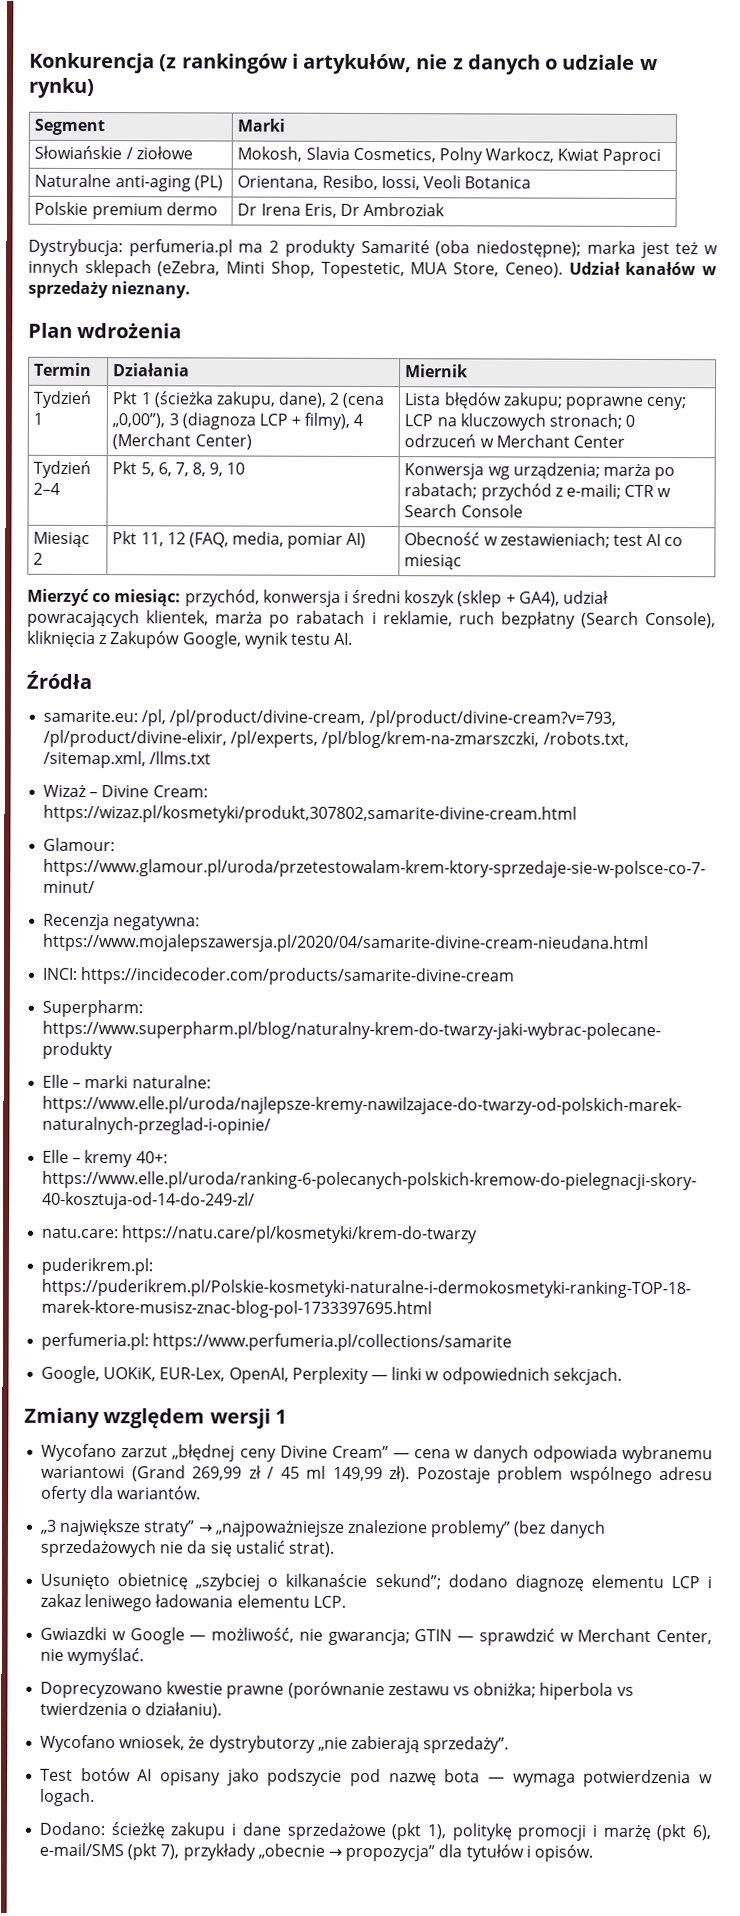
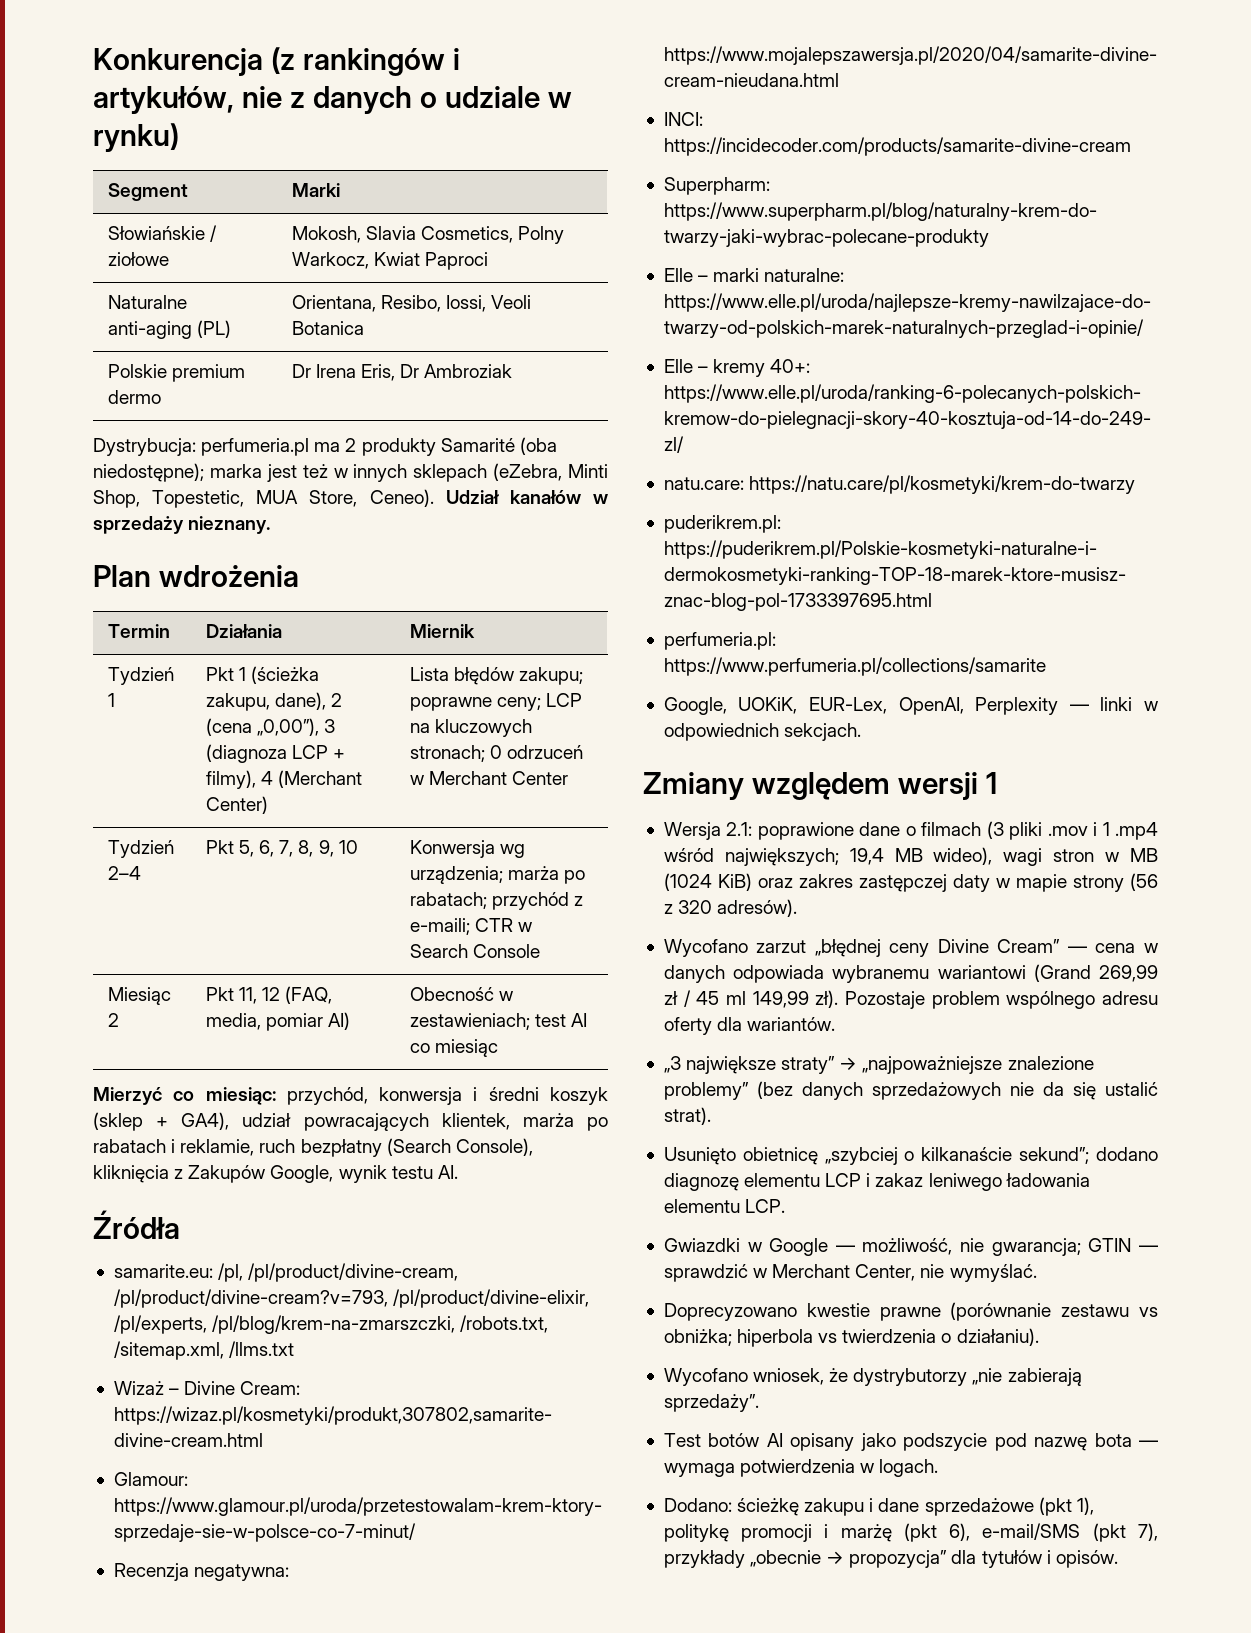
(287, 1416) none -> [663,821,1158,840] [663,847,1158,866] [663,873,1158,892] [663,899,798,917] // Wersja 2.1: poprawione dane o filmach (3 pliki .mov i 1 .mp4 wśród największych; 19,4 MB wideo), wagi stron w MB (1024 KiB) oraz zakres zastępczej daty w mapie strony (56 z 320 adresów).

